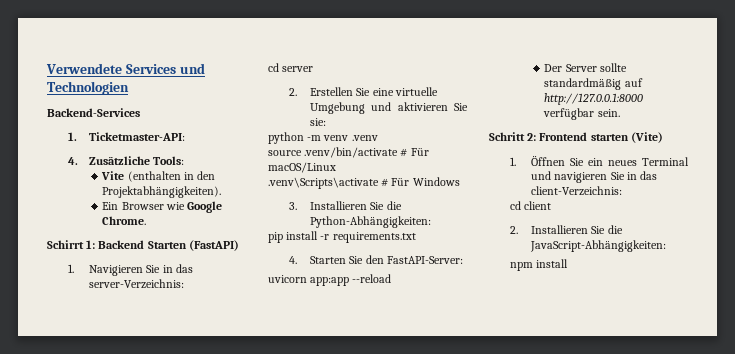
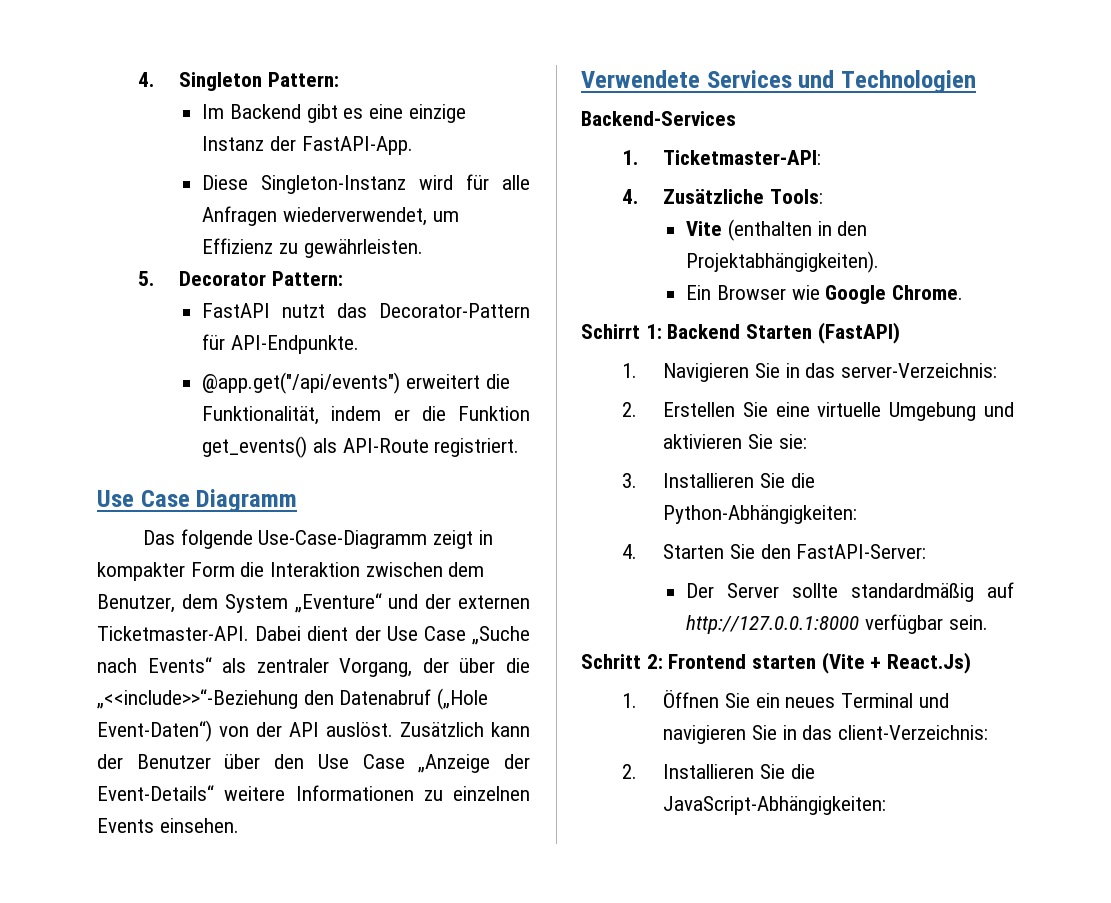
(46, 68) none -> [138,72,339,91] [202,104,466,123] [202,136,413,155] [202,174,530,194] [202,206,459,226] [202,238,423,258] [138,271,343,286] [202,303,530,318] [202,334,359,354] [202,372,510,394] [202,406,530,425] [202,436,520,458] [97,489,298,512] [143,529,493,549] [97,562,485,581] [97,593,530,613] [97,626,530,645] [97,657,530,677] [97,688,489,710] [97,720,530,742] [97,754,530,773] [97,785,530,801] [97,818,239,833] 4. Singleton Pattern: // Im Backend gibt es eine einzige Instanz der FastAPI-App. // Diese Singleton-Instanz wird für alle Anfragen wiederverwendet, um Effizienz zu gewährleisten. // 5. Decorator Pattern: // FastAPI nutzt das Decorator-Pattern für API-Endpunkte. // @app.get("/api/events") erweitert die Funktionalität, indem er die Funktion get_events() als API-Route registriert. // Use Case Diagramm // Das folgende Use‐Case‐Diagramm zeigt in kompakter Form die Interaktion zwischen dem Benutzer, dem System „Eventure“ und der externen Ticketmaster‐API. Dabei dient der Use Case „Suche nach Events“ als zentraler Vorgang, der über die „<<include>>“-Beziehung den Datenabruf („Hole Event-Daten“) von der API auslöst. Zusätzlich kann der Benutzer über den Use Case „Anzeige der Event-Details“ weitere Informationen zu einzelnen Events einsehen. //
[268,63,314,72] // cd server -> (997, 370) none
[268,132,378,144] [268,147,429,158] [268,162,336,173] [268,177,460,189] // python -m venv .venv // source .venv/bin/activate # Für macOS/Linux // .venv\Scripts\activate # Für Windows -> (807, 441) none
[268,231,416,243] // pip install -r requirements.txt -> (858, 514) none
[268,274,392,286] // uvicorn app:app --reload -> (927, 551) none
[630,132,663,143] (Vite) -> [821,652,972,674] (Vite + React.Js)
[510,201,552,210] // cd client -> (988, 732) none
[510,259,569,271] // npm install -> (887, 805) none

